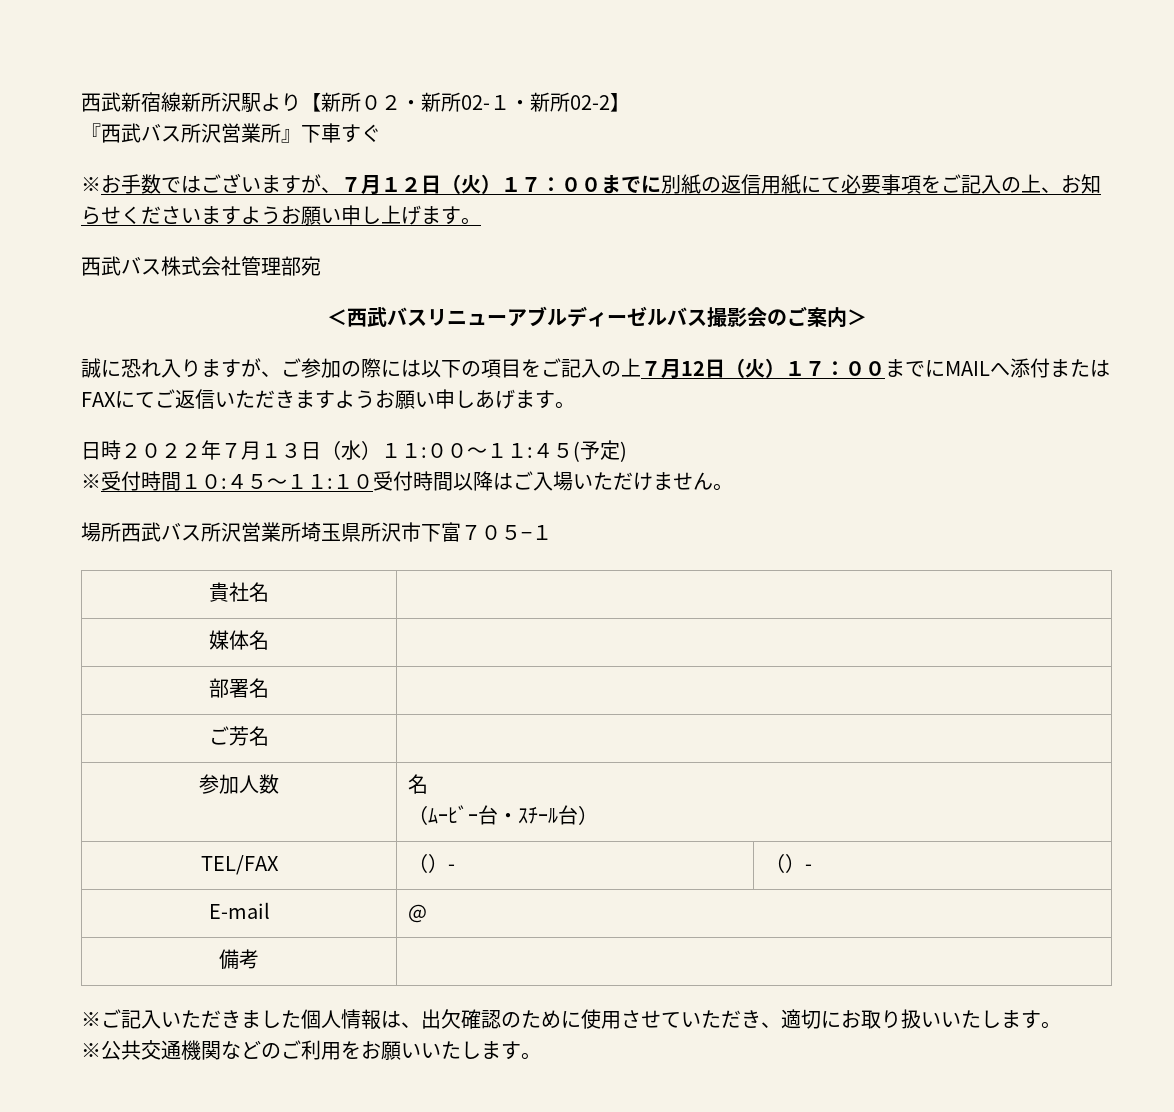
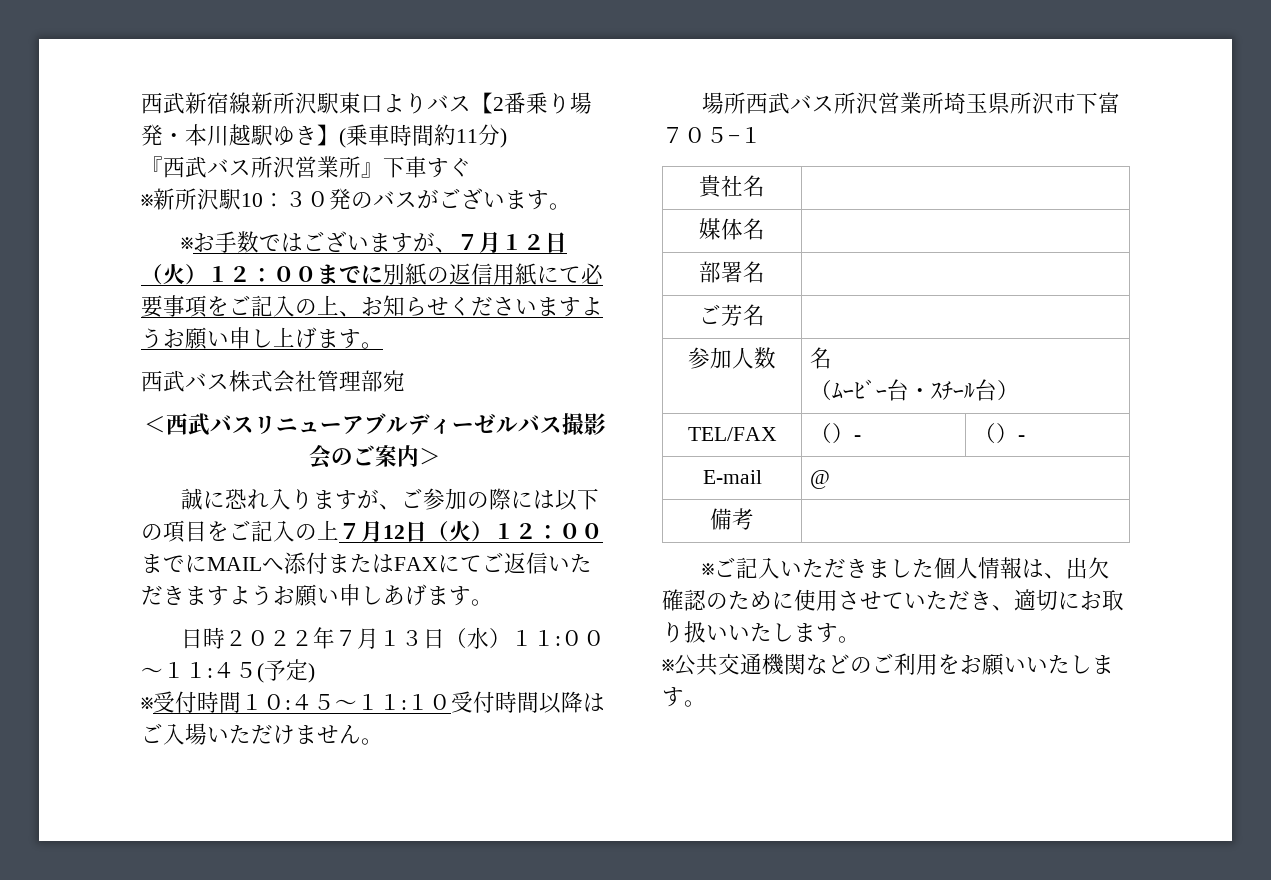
[261,92,630,112] より【新所０２・新所02-１・新所02-2】 -> [339,92,592,114] [141,124,507,148] 東口よりバス【2番乗り場発・本川越駅ゆき】(乗車時間約11分)
(381, 133) none -> [141,188,571,210] // ※新所沢駅10：３０発のバスがございます。
[521,177,541,192] ７ -> [229,266,251,282] ２
[805,361,825,376] ７ -> [515,523,537,539] ２

